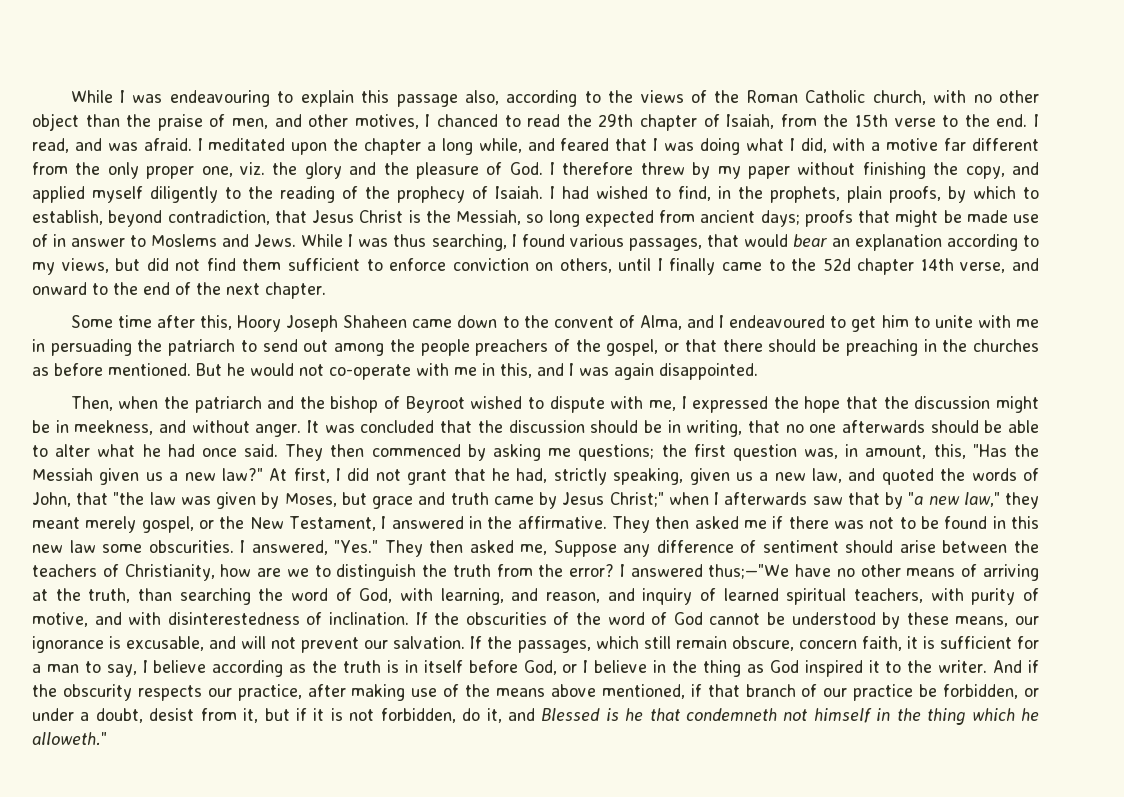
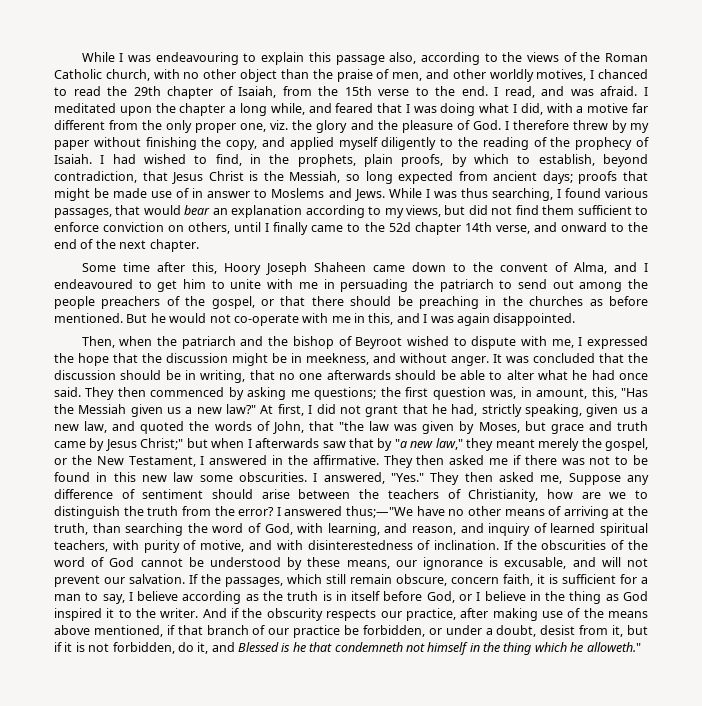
(349, 120) none -> [489,69,534,82] worldly
(664, 499) none -> [186,438,208,448] but
(137, 524) none -> [581,438,602,448] the

